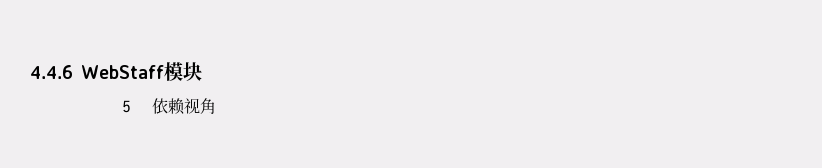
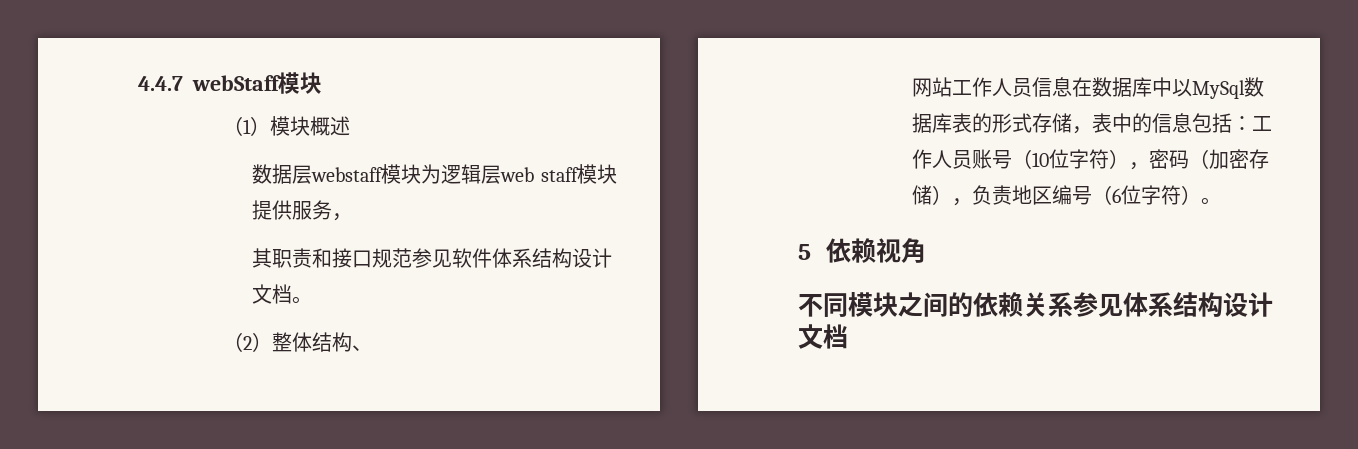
[30,65,164,79] 4.4.6 WebStaff -> [138,75,281,91] 4.4.7 webStaff
[121,98,217,115] 5依赖视角 -> [223,116,351,136] [251,164,617,184] [251,200,352,221] [251,248,612,268] [251,284,312,304] [223,332,373,352] [911,77,1264,99] [911,113,1272,134] [911,149,1269,170] [911,185,1221,206] [798,238,927,263] [798,292,1273,317] [798,324,848,349] （1）模块概述 // 数据层webstaff模块为逻辑层web staff模块提供服务， // 其职责和接口规范参见软件体系结构设计文档。 // （2）整体结构、 // 网站工作人员信息在数据库中以MySql数据库表的形式存储，表中的信息包括：工作人员账号（10位字符），密码（加密存储），负责地区编号（6位字符）。 // 5依赖视角 // 不同模块之间的依赖关系参见体系结构设计文档

